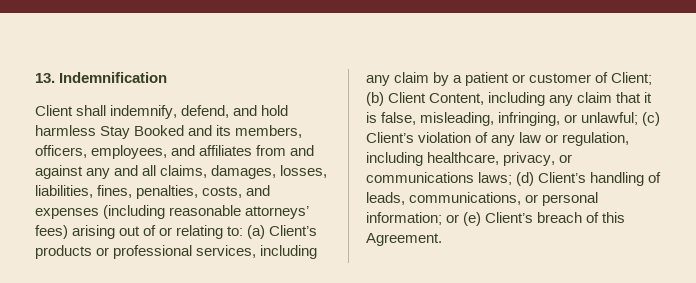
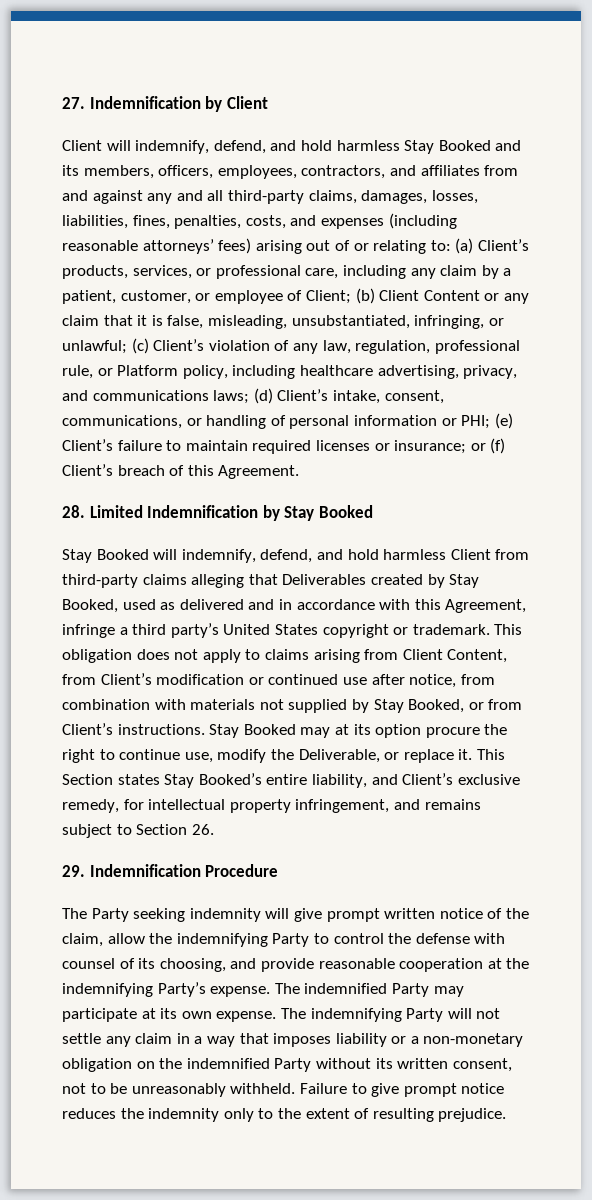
[35,72,168,83] [35,105,107,116] 13. Indemnification // Client shall -> [62,96,268,112] [62,140,131,151] 27. Indemnification by Client // Client will
(168, 152) none -> [301,165,386,179] contractors,
(157, 170) none -> [227,190,304,204] third-party
[35,245,92,259] products -> [62,265,192,279] products, services,
[196,245,257,258] services, -> [305,268,339,279] care,
[465,72,592,86] patient or customer -> [62,290,283,304] patient, customer, or employee
[429,92,546,106] Content, including -> [423,290,500,301] Content or
(495, 119) none -> [291,315,410,329] unsubstantiated,
[519,132,630,146] [366,152,573,166] [366,172,662,186] [366,192,599,206] [366,212,482,226] law or regulation, including healthcare, privacy, or communications laws; (d) Client’s handling of leads, communications, or personal information; or (e) -> [322,340,520,354] [62,365,518,379] [62,388,444,404] [62,413,513,429] [62,438,506,454] law, regulation, professional rule, or Platform policy, including healthcare advertising, privacy, and communications laws; (d) Client’s intake, consent, communications, or handling of personal information or PHI; (e) Client’s failure to maintain required licenses or insurance; or (f)
(442, 239) none -> [62,505,373,521] [62,549,530,563] [62,574,480,588] [62,599,527,613] [62,623,523,638] [62,649,508,663] [62,673,495,688] [62,699,523,713] [62,723,508,738] [62,749,505,763] [62,773,520,788] [62,799,481,813] [62,824,214,838] [62,864,279,877] [62,908,529,922] [62,933,506,947] [62,958,530,972] [62,982,464,997] [62,1008,501,1022] [62,1033,524,1047] [62,1058,512,1072] [62,1083,505,1097] [62,1108,507,1122] // 28. Limited Indemnification by Stay Booked // Stay Booked will indemnify, defend, and hold harmless Client from third-party claims alleging that Deliverables created by Stay Booked, used as delivered and in accordance with this Agreement, infringe a third party’s United States copyright or trademark. This obligation does not apply to claims arising from Client Content, from Client’s modification or continued use after notice, from combination with materials not supplied by Stay Booked, or from Client’s instructions. Stay Booked may at its option procure the right to continue use, modify the Deliverable, or replace it. This Section states Stay Booked’s entire liability, and Client’s exclusive remedy, for intellectual property infringement, and remains subject to Section 26. // 29. Indemnification Procedure // The Party seeking indemnity will give prompt written notice of the claim, allow the indemnifying Party to control the defense with counsel of its choosing, and provide reasonable cooperation at the indemnifying Party’s expense. The indemnified Party may participate at its own expense. The indemnifying Party will not settle any claim in a way that imposes liability or a non-monetary obligation on the indemnified Party without its written consent, not to be unreasonably withheld. Failure to give prompt notice reduces the indemnity only to the extent of resulting prejudice.

